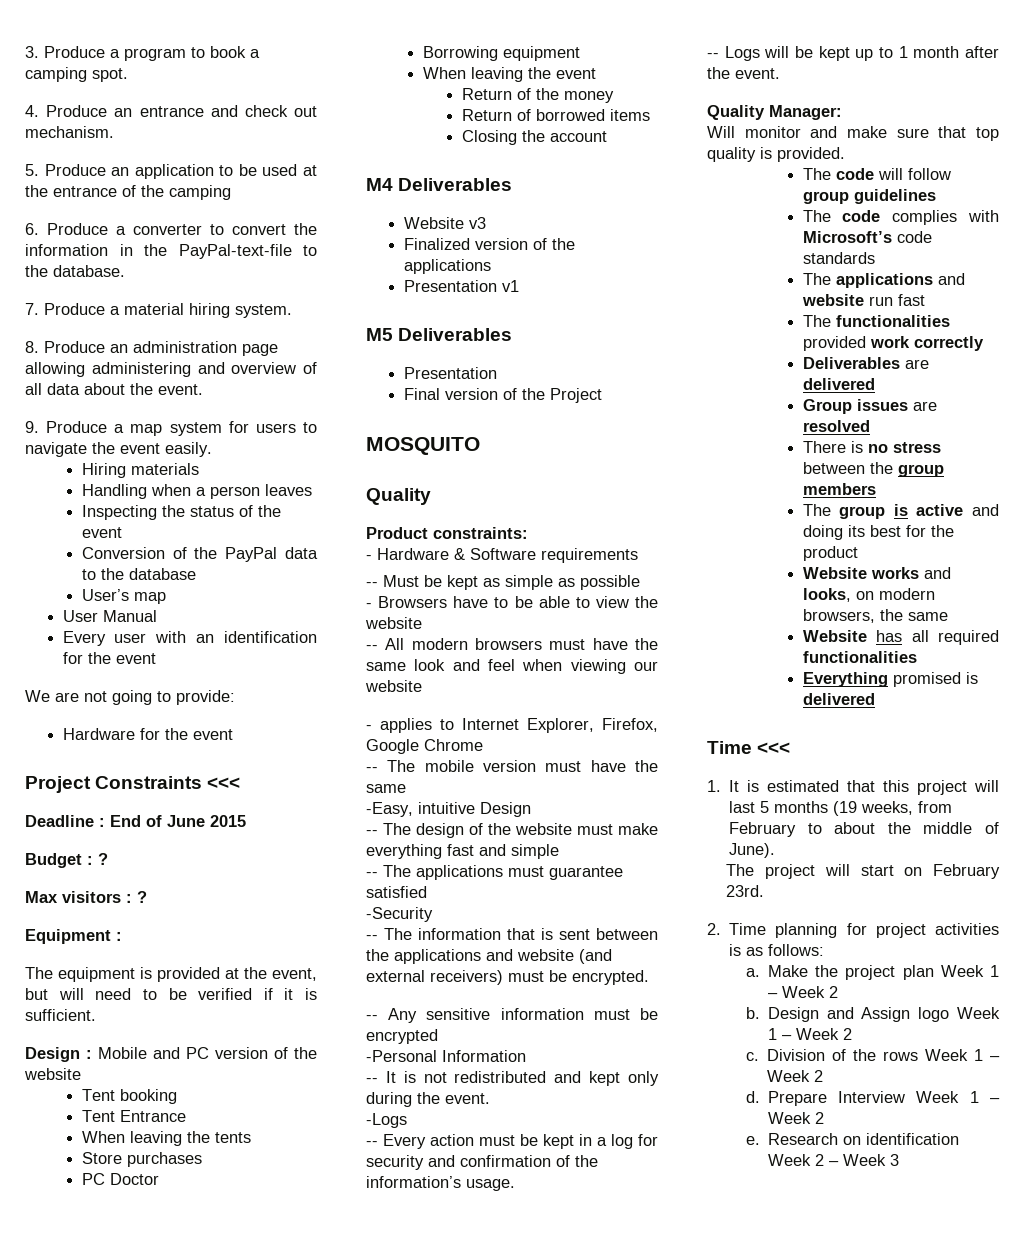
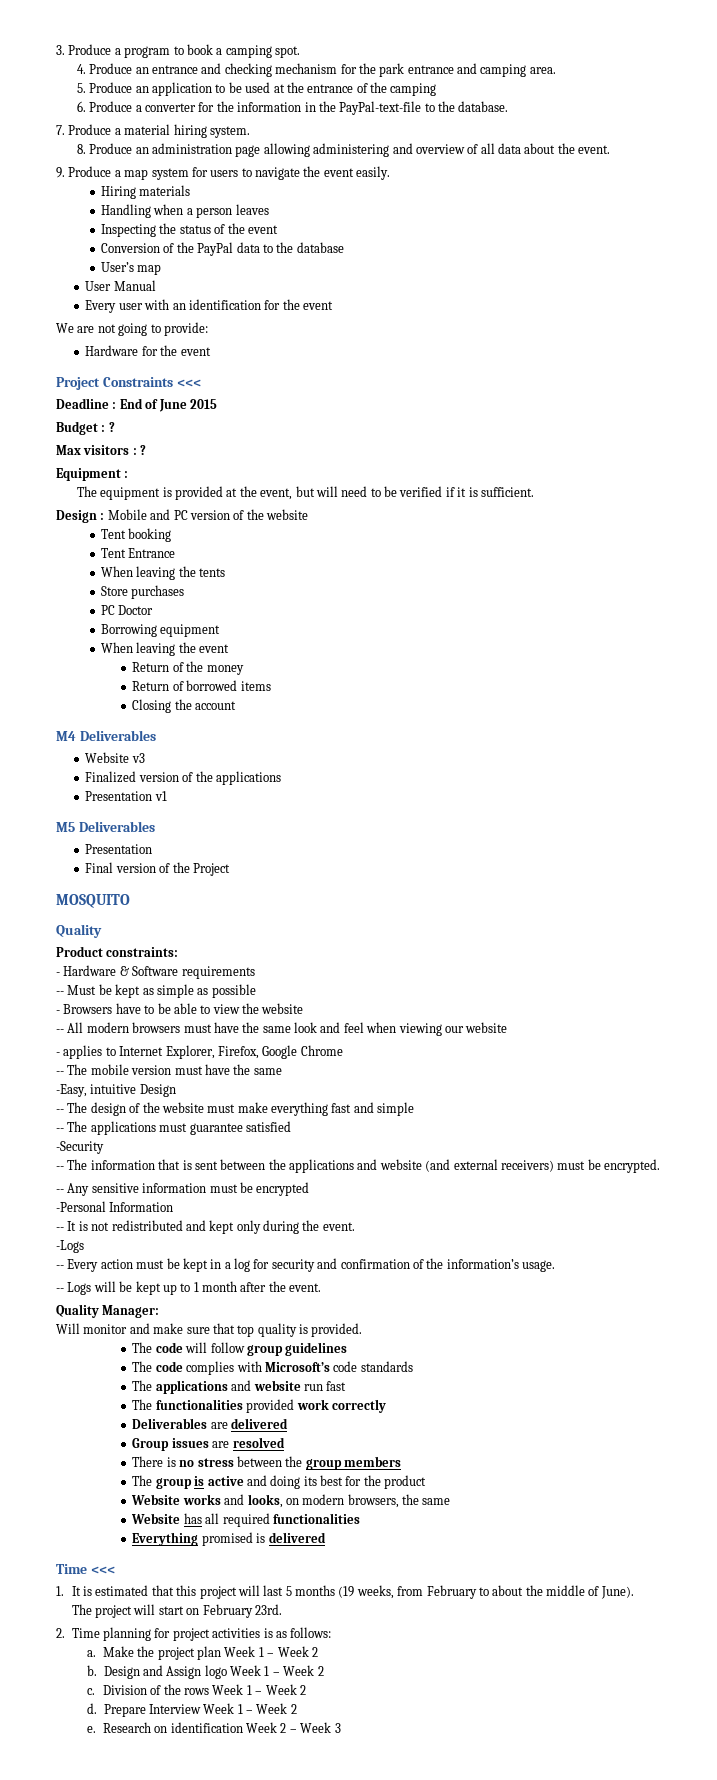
[244,105,317,117] [25,126,114,138] check out mechanism. -> [224,63,556,77] checking mechanism for the park entrance and camping area.
[210,224,286,235] to convert -> [198,102,215,112] for

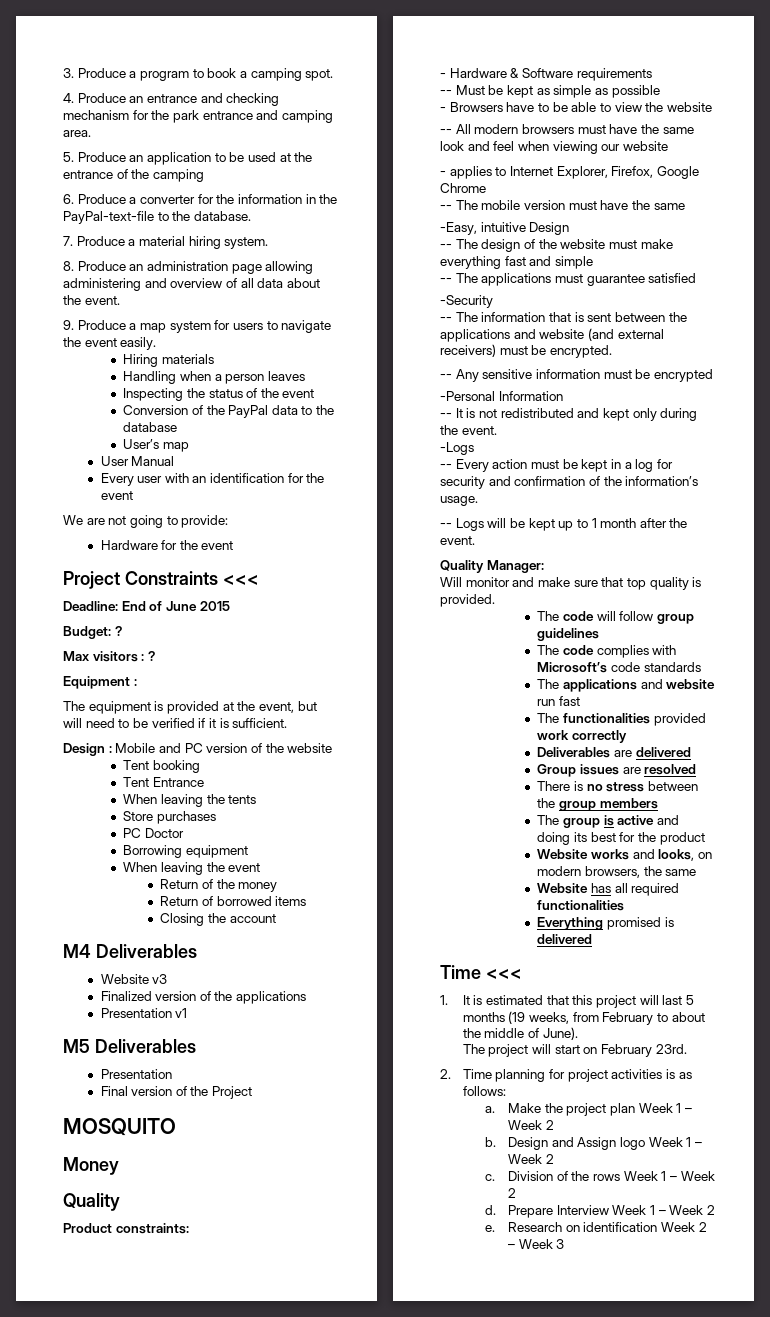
[56,398,117,409] Deadline : -> [63,601,118,611] Deadline:
[56,421,106,435] Budget : -> [63,626,111,639] Budget:
(130, 901) none -> [63,1157,119,1175] // Money

